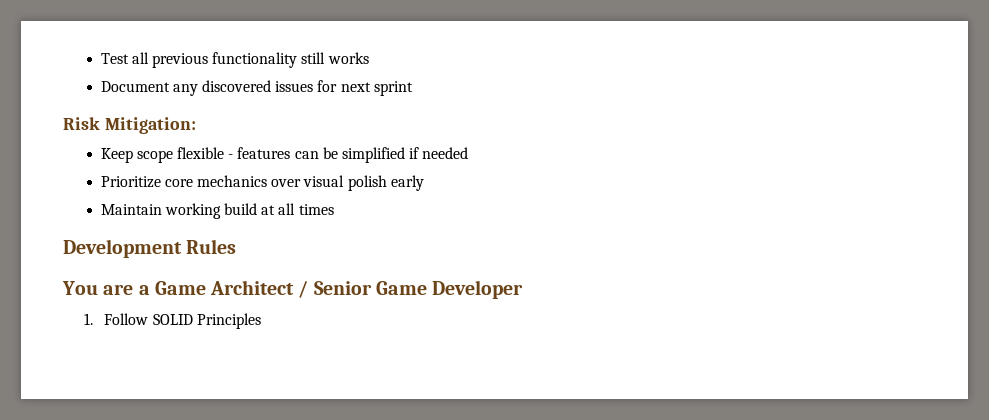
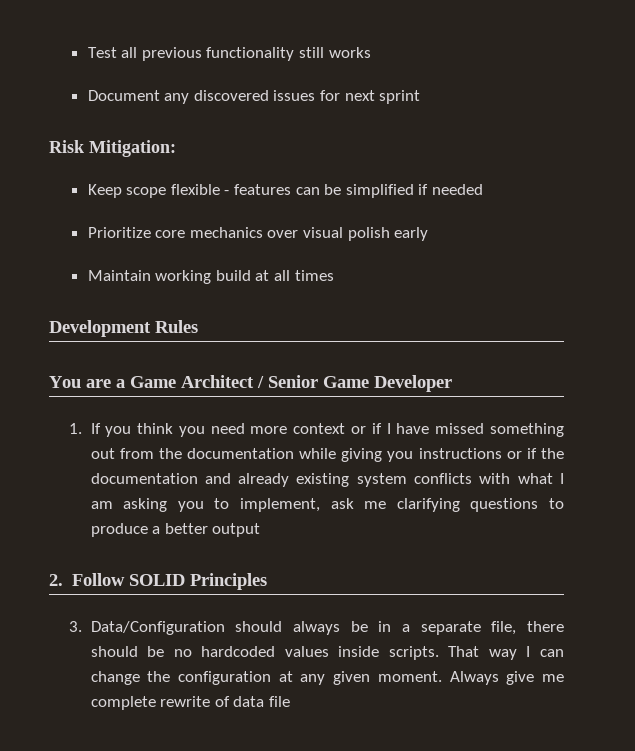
[104,313,261,329] Follow SOLID Principles -> [90,423,564,437] [90,448,564,462] [90,473,564,487] [90,498,564,512] [90,523,261,537] [49,573,267,590] [69,621,564,635] [90,646,565,660] [90,671,564,685] [90,696,290,710] If you think you need more context or if I have missed something out from the documentation while giving you instructions or if the documentation and already existing system conflicts with what I am asking you to implement, ask me clarifying questions to produce a better output // 2. Follow SOLID Principles // 3. Data/Configuration should always be in a separate file, there should be no hardcoded values inside scripts. That way I can change the configuration at any given moment. Always give me complete rewrite of data file

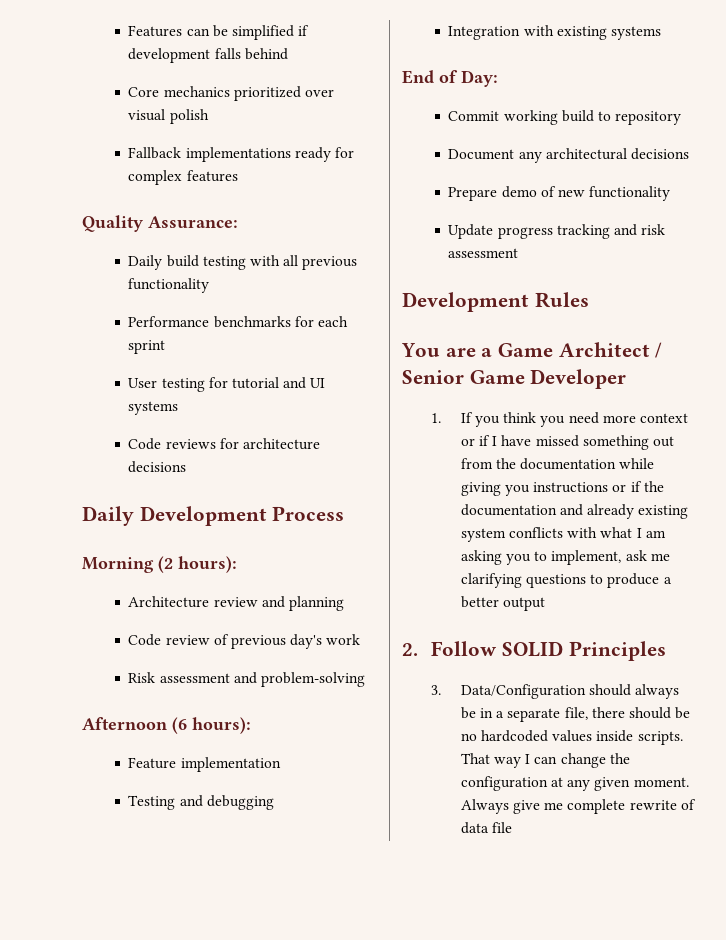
[87,47,371,61] [87,90,421,104] [49,140,176,157] [87,184,484,198] [87,227,429,241] [87,270,334,284] Test all previous functionality still works // Document any discovered issues for next sprint // Risk Mitigation: // Keep scope flexible - features can be simplified if needed // Prioritize core mechanics over visual polish early // Maintain working build at all times -> [128,25,310,40] [128,48,288,63] [128,86,335,101] [128,109,209,124] [128,147,355,162] [128,170,238,185] [82,215,238,232] [128,255,358,270] [128,278,210,293] [128,316,349,328] [128,340,166,354] [128,377,326,392] [128,401,179,415] [128,438,321,450] [128,461,187,473] [82,506,345,526] [82,556,237,573] [128,596,345,611] [128,634,361,649] [128,672,366,687] [82,717,251,734] [128,757,281,772] [128,795,274,810] [448,25,662,40] [402,70,498,87] [448,110,682,125] [448,148,690,163] [448,186,671,201] [448,224,666,239] [448,248,519,258] Features can be simplified if development falls behind // Core mechanics prioritized over visual polish // Fallback implementations ready for complex features // Quality Assurance: // Daily build testing with all previous functionality // Performance benchmarks for each sprint // User testing for tutorial and UI systems // Code reviews for architecture decisions // Daily Development Process // Morning (2 hours): // Architecture review and planning // Code review of previous day's work // Risk assessment and problem-solving // Afternoon (6 hours): // Feature implementation // Testing and debugging // Integration with existing systems // End of Day: // Commit working build to repository // Document any architectural decisions // Prepare demo of new functionality // Update progress tracking and risk assessment

